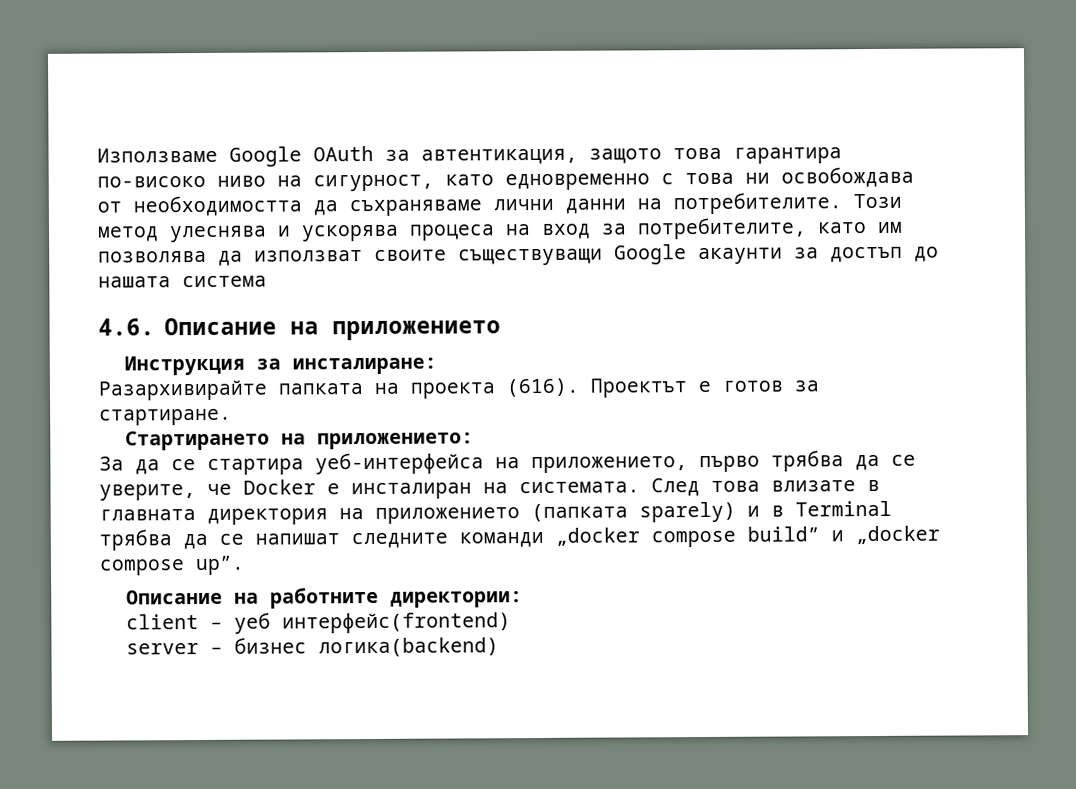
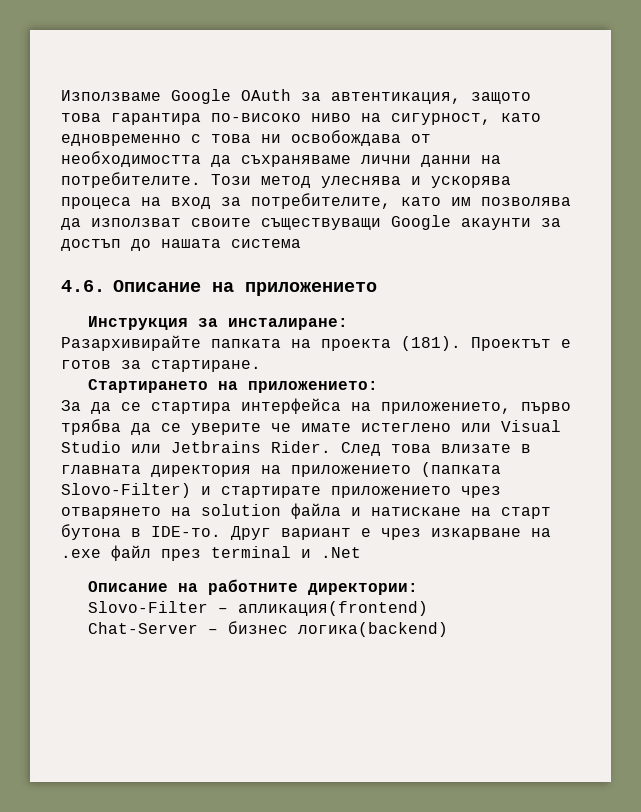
[506,377,580,398] (616). -> [401,336,461,351] (181).
[315,452,484,475] уеб-интерфейса -> [241,398,341,414] интерфейса
[99,479,640,501] уверите, че Docker е инсталиран на системата. -> [191,420,561,435] [61,441,331,453] уверите че имате истеглено или Visual Studio или Jetbrains Rider.
[639,500,892,523] [99,525,940,551] [99,555,245,576] sparely) и в Terminal трябва да се напишат следните команди „docker compose build” и „docker compose up”. -> [61,483,501,498] [61,503,551,519] [61,524,551,540] [61,545,361,561] Slovo-Filter) и стартирате приложението чрез отварянето на solution файла и натискане на старт бутона в IDE-то. Друг вариант е чрез изкарване на .exe файл през terminal и .Net
[126,612,512,634] [126,643,200,655] client – уеб интерфейс(frontend) // server -> [88,601,429,616] [88,622,199,634] Slovo-Filter – апликация(frontend) // Chat-Server

